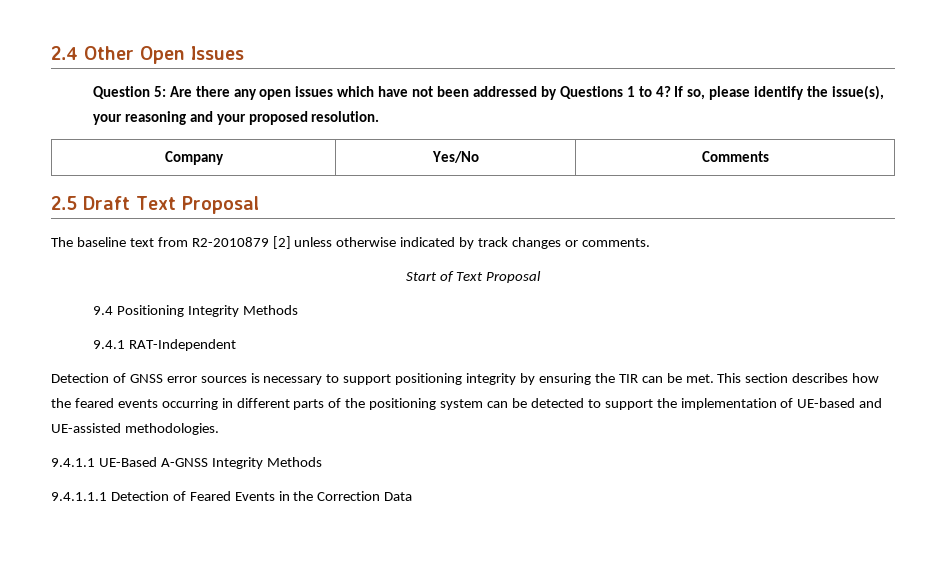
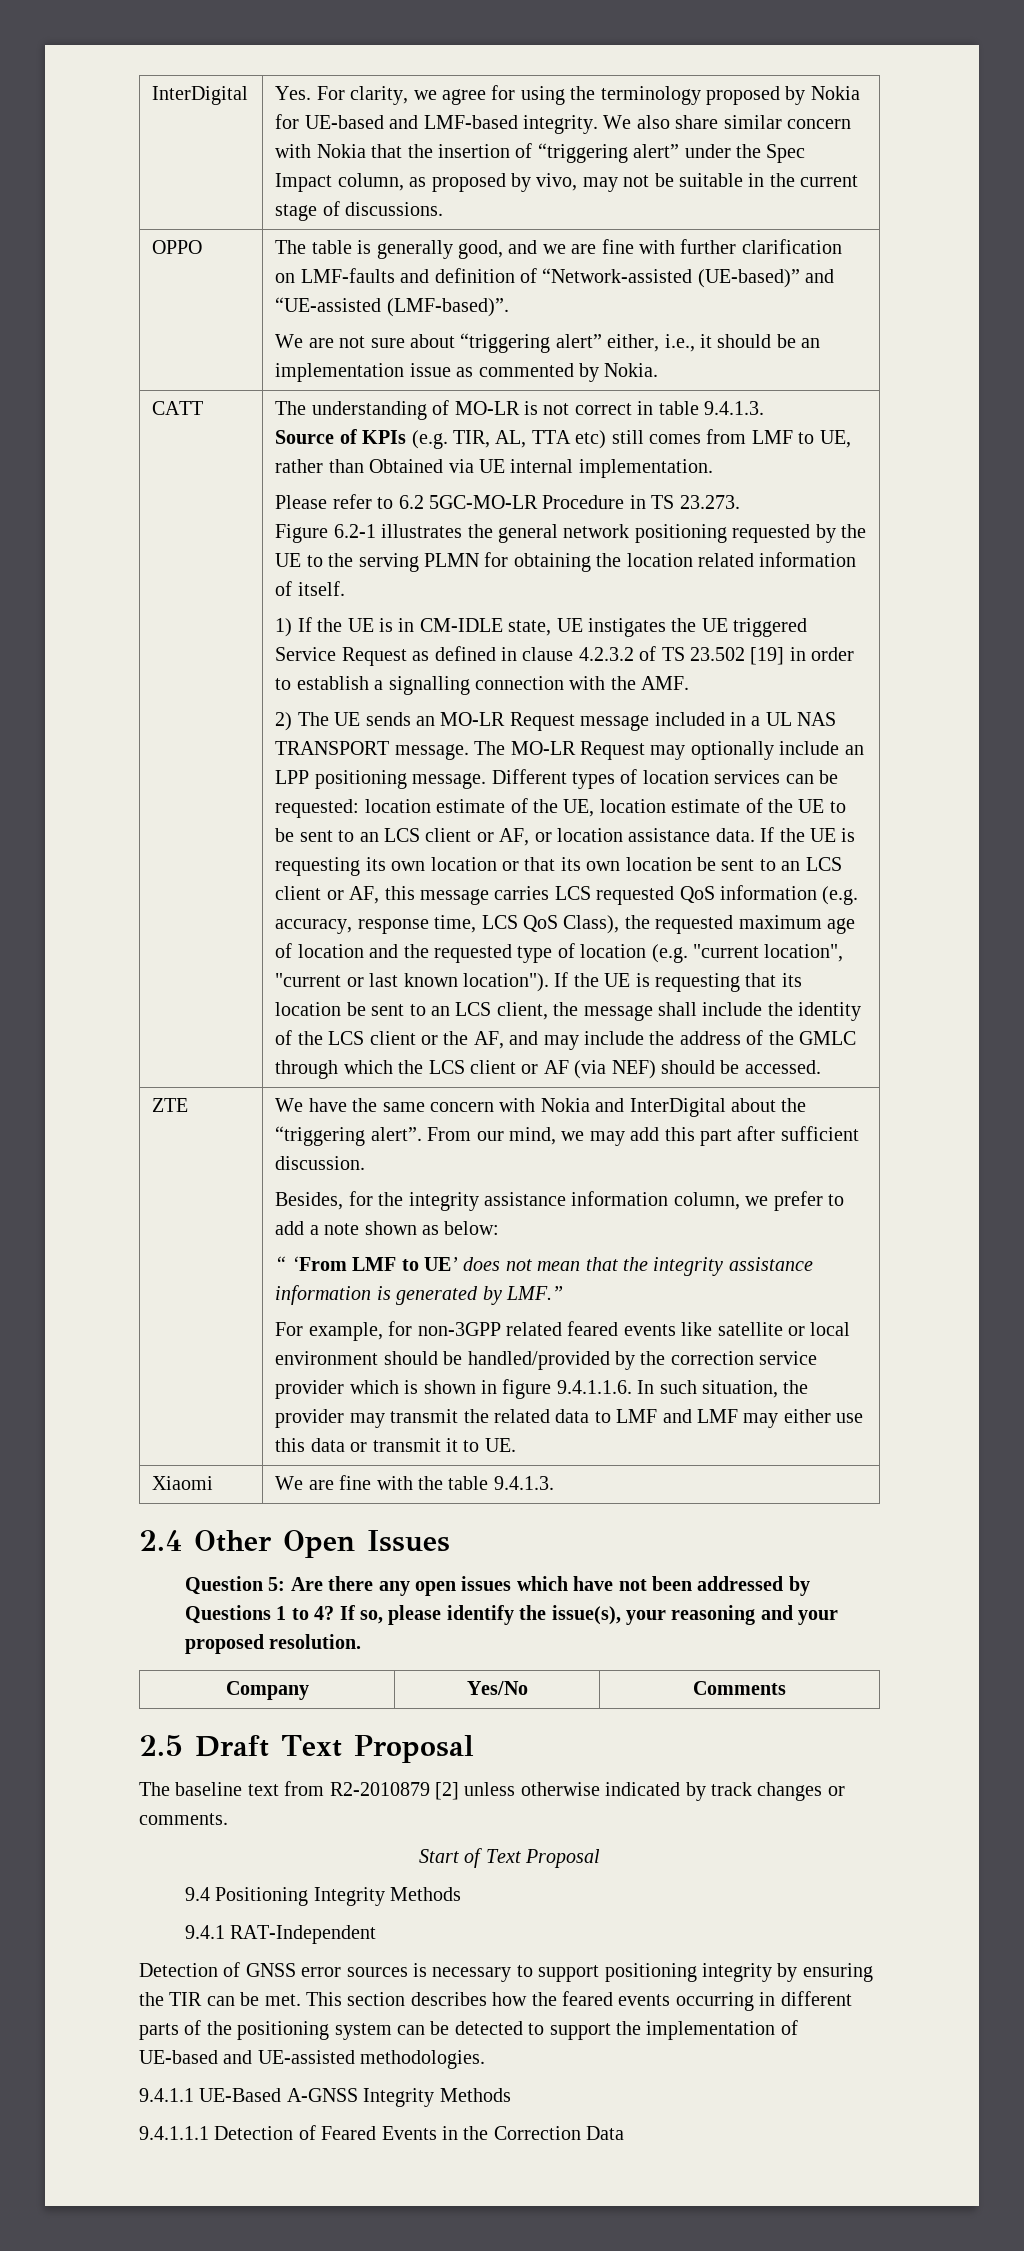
(51, 53) none -> [152,86,249,105] [275,85,860,105] [275,114,851,134] [275,143,806,163] [275,173,859,192] [275,201,444,221] [152,240,203,254] [275,239,842,259] [275,268,835,288] [275,297,509,317] [275,333,821,353] [275,363,659,382] [152,401,204,415] [275,400,764,420] [275,429,851,449] [275,459,713,478] [275,494,740,509] [275,524,866,543] [275,552,857,572] [275,581,345,596] [275,617,808,637] [275,646,855,666] [275,676,690,695] [275,712,837,731] [275,741,864,760] [275,769,838,789] [275,798,846,818] [275,827,856,846] [275,857,842,876] [275,885,859,905] [275,915,855,934] [275,943,844,963] [275,972,802,992] [275,1002,862,1021] [275,1030,856,1050] [275,1060,821,1079] [152,1098,189,1112] [275,1098,807,1117] [275,1126,859,1146] [275,1156,366,1170] [275,1191,844,1211] [275,1221,500,1235] [275,1256,813,1276] [275,1285,563,1305] [275,1321,851,1341] [275,1351,818,1370] [275,1379,809,1399] [275,1409,864,1428] [275,1438,516,1452] [152,1476,214,1490] [275,1475,554,1490] InterDigital | Yes. For clarity, we agree for using the terminology proposed by Nokia for UE-based and LMF-based integrity. We also share similar concern with Nokia that the insertion of “triggering alert” under the Spec Impact column, as proposed by vivo, may not be suitable in the current stage of discussions. // OPPO | The table is generally good, and we are fine with further clarification on LMF-faults and definition of “Network-assisted (UE-based)” and “UE-assisted (LMF-based)”. // We are not sure about “triggering alert” either, i.e., it should be an implementation issue as commented by Nokia. // CATT | The understanding of MO-LR is not correct in table 9.4.1.3. // Source of KPIs (e.g. TIR, AL, TTA etc) still comes from LMF to UE, rather than Obtained via UE internal implementation. // Please refer to 6.2 5GC-MO-LR Procedure in TS 23.273. // Figure 6.2-1 illustrates the general network positioning requested by the UE to the serving PLMN for obtaining the location related information of itself. // 1) If the UE is in CM-IDLE state, UE instigates the UE triggered Service Request as defined in clause 4.2.3.2 of TS 23.502 [19] in order to establish a signalling connection with the AMF. // 2) The UE sends an MO-LR Request message included in a UL NAS TRANSPORT message. The MO-LR Request may optionally include an LPP positioning message. Different types of location services can be requested: location estimate of the UE, location estimate of the UE to be sent to an LCS client or AF, or location assistance data. If the UE is requesting its own location or that its own location be sent to an LCS client or AF, this message carries LCS requested QoS information (e.g. accuracy, response time, LCS QoS Class), the requested maximum age of location and the requested type of location (e.g. "current location", "current or last known location"). If the UE is requesting that its location be sent to an LCS client, the message shall include the identity of the LCS client or the AF, and may include the address of the GMLC through which the LCS client or AF (via NEF) should be accessed. // ZTE | We have the same concern with Nokia and InterDigital about the “triggering alert”. From our mind, we may add this part after sufficient discussion. // Besides, for the integrity assistance information column, we prefer to add a note shown as below: // “ ‘From LMF to UE’ does not mean that the integrity assistance information is generated by LMF.” // For example, for non-3GPP related feared events like satellite or local environment should be handled/provided by the correction service provider which is shown in figure 9.4.1.1.6. In such situation, the provider may transmit the related data to LMF and LMF may either use this data or transmit it to UE. // Xiaomi | We are fine with the table 9.4.1.3. //

